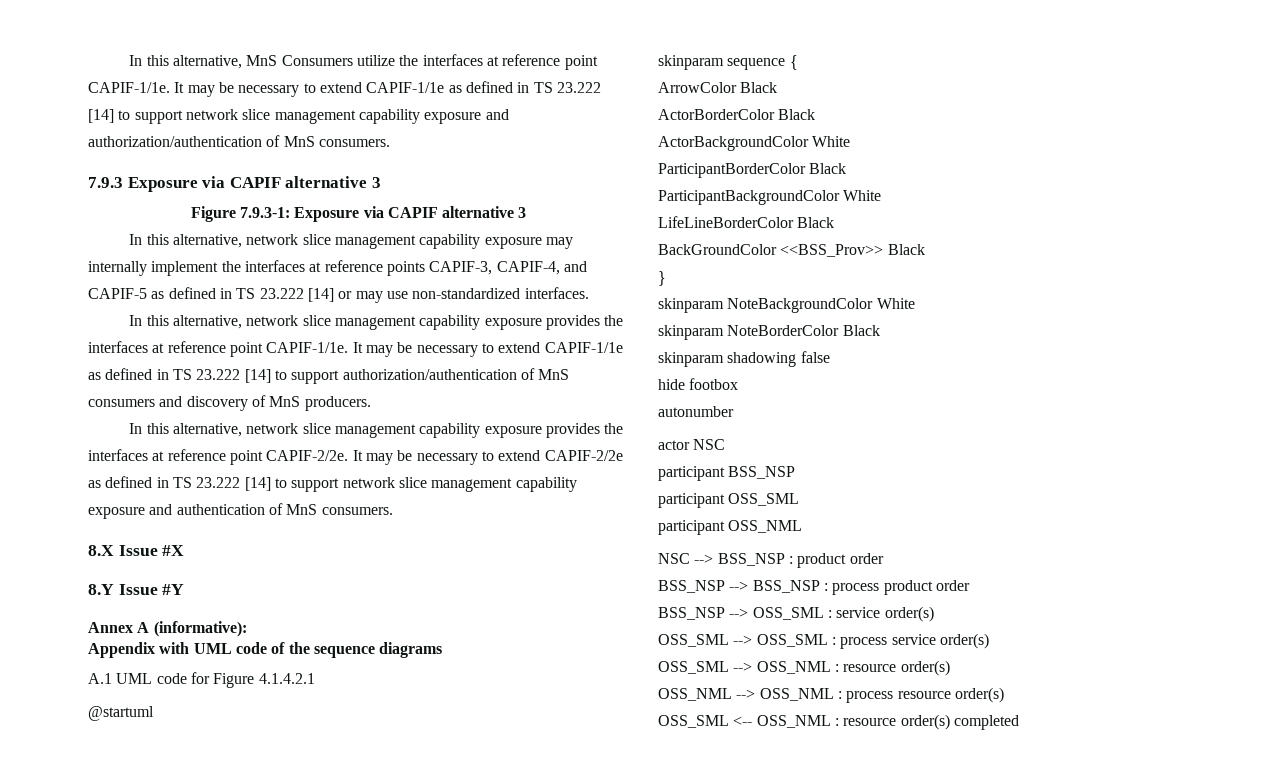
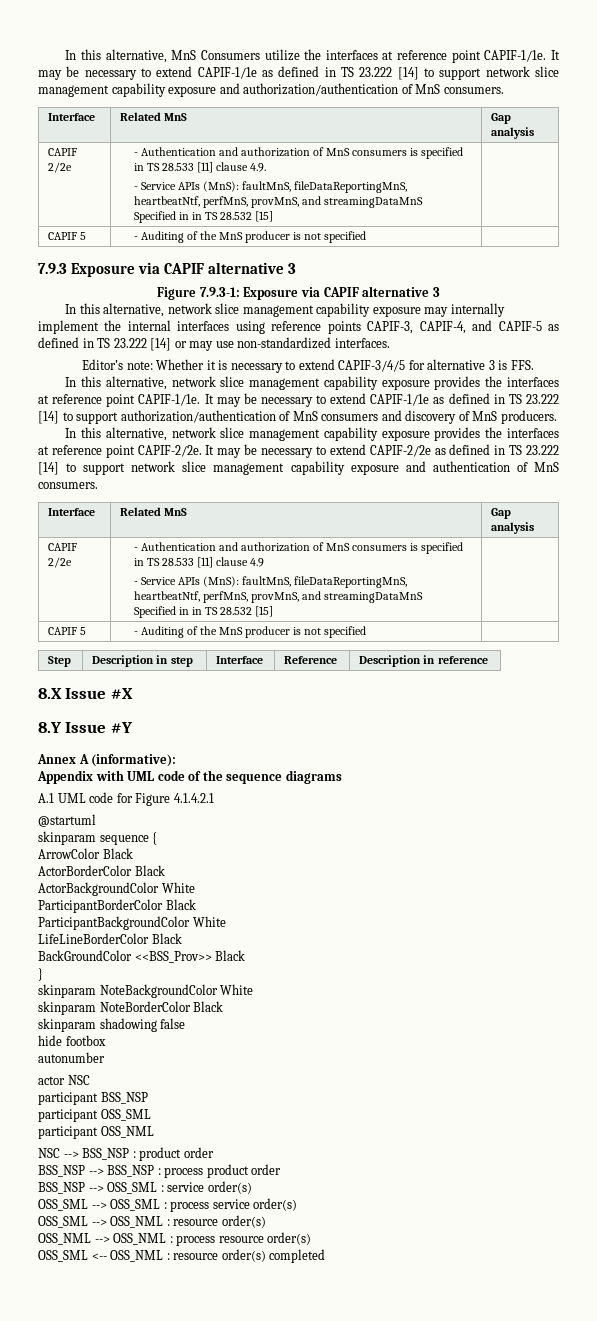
(390, 143) none -> [48,113,96,121] [120,112,188,121] [491,113,512,124] [491,127,535,139] [48,148,78,156] [48,162,73,173] [133,147,464,159] [133,162,267,173] [133,181,408,193] [133,196,423,208] [133,211,274,223] [48,232,87,240] [133,231,367,243] // Interface | Related MnS | Gap analysis // CAPIF 2/2e | - Authentication and authorization of MnS consumers is specified in TS 28.533 [11] clause 4.9. // - Service APIs (MnS): faultMnS, fileDataReportingMnS, heartbeatNtf, perfMnS, provMnS, and streamingDataMnS // Specified in in TS 28.532 [15] | // CAPIF 5 | - Auditing of the MnS producer is not specified |
[244,260,322,272] interfaces at -> [127,320,265,334] internal interfaces using
(589, 293) none -> [82,359,534,373] // Editor’s note: Whether it is necessary to extend CAPIF-3/4/5 for alternative 3 is FFS.
(393, 511) none -> [48,508,96,516] [120,507,188,516] [491,508,512,519] [491,522,535,534] [48,543,78,551] [48,557,73,568] [133,542,464,554] [133,557,265,568] [133,576,408,588] [133,591,423,603] [133,606,274,618] [48,627,87,635] [133,626,367,638] [48,656,72,667] [92,655,193,667] [216,656,264,664] [284,656,338,664] [359,655,488,667] // Interface | Related MnS | Gap analysis // CAPIF 2/2e | - Authentication and authorization of MnS consumers is specified in TS 28.533 [11] clause 4.9 // - Service APIs (MnS): faultMnS, fileDataReportingMnS, heartbeatNtf, perfMnS, provMnS, and streamingDataMnS // Specified in in TS 28.532 [15] | // CAPIF 5 | - Auditing of the MnS producer is not specified | // Step | Description in step | Interface | Reference | Description in reference

